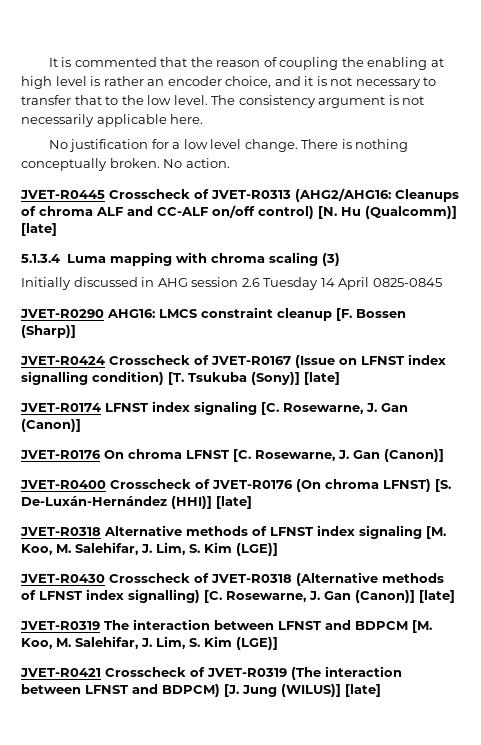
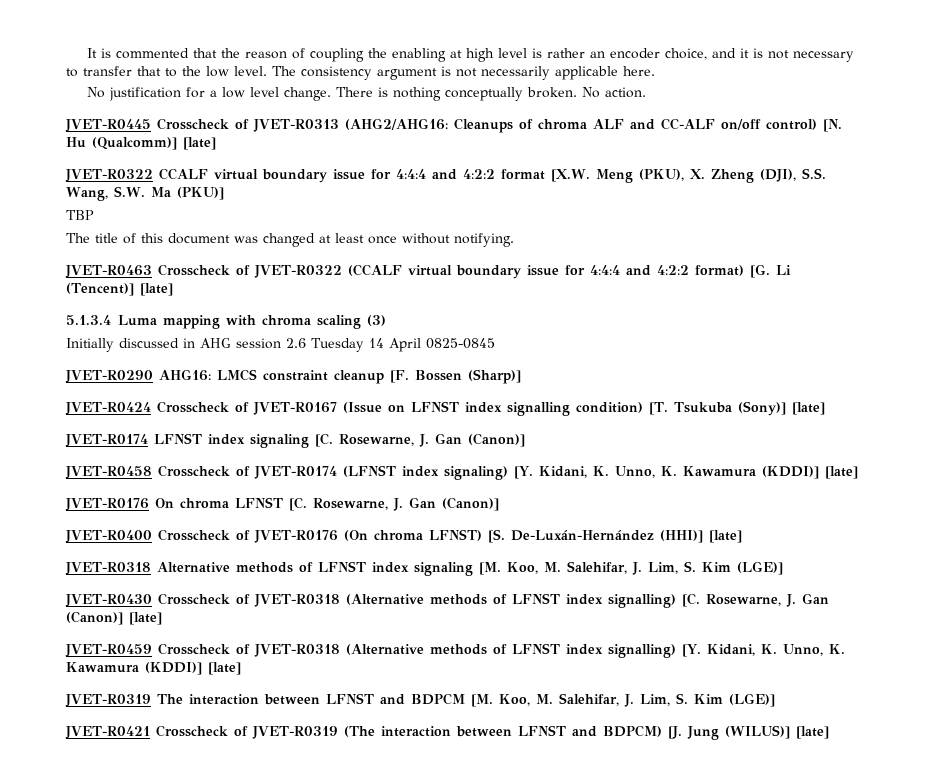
(57, 229) none -> [65,168,826,183] [66,186,224,201] [66,210,94,220] [66,233,514,247] [65,264,791,279] [66,283,173,296] // JVET-R0322 CCALF virtual boundary issue for 4:4:4 and 4:2:2 format [X.W. Meng (PKU), X. Zheng (DJI), S.S. Wang, S.W. Ma (PKU)] // TBP // The title of this document was changed at least once without notifying. // JVET-R0463 Crosscheck of JVET-R0322 (CCALF virtual boundary issue for 4:4:4 and 4:2:2 format) [G. Li (Tencent)] [late]
(81, 425) none -> [65,465,858,480] // JVET-R0458 Crosscheck of JVET-R0174 (LFNST index signaling) [Y. Kidani, K. Unno, K. Kawamura (KDDI)] [late]
(455, 596) none -> [65,643,845,658] [66,662,241,675] // JVET-R0459 Crosscheck of JVET-R0318 (Alternative methods of LFNST index signalling) [Y. Kidani, K. Unno, K. Kawamura (KDDI)] [late]

